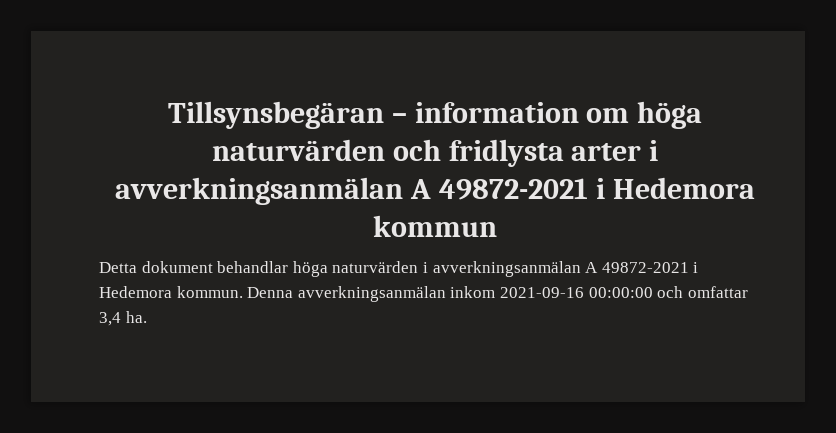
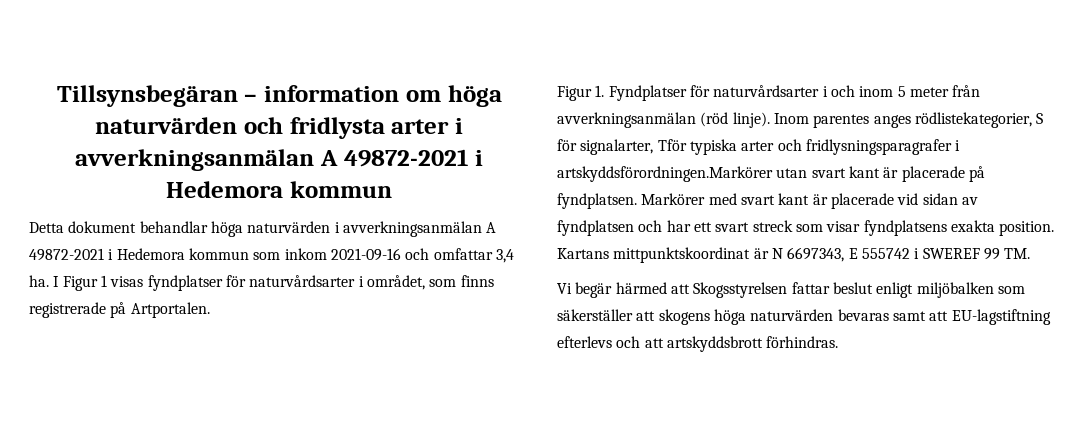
[176,286,446,302] kommun. Denna avverkningsanmälan -> [188,248,281,260] kommun som
[588,287,653,298] 00:00:00 -> (401, 254) none
(147, 317) none -> [53,275,494,291] [29,302,210,318] [557,85,981,101] [557,112,1044,128] [557,139,961,155] [557,166,985,182] [557,193,978,209] [557,220,1055,236] [557,247,1031,263] [557,282,1025,298] [557,309,1051,325] [557,336,839,352] I Figur 1 visas fyndplatser för naturvårdsarter i området, som finns registrerade på Artportalen. // Figur 1. Fyndplatser för naturvårdsarter i och inom 5 meter från avverkningsanmälan (röd linje). Inom parentes anges rödlistekategorier, S för signalarter, Tför typiska arter och fridlysningsparagrafer i artskyddsförordningen.Markörer utan svart kant är placerade på fyndplatsen. Markörer med svart kant är placerade vid sidan av fyndplatsen och har ett svart streck som visar fyndplatsens exakta position. Kartans mittpunktskoordinat är N 6697343, E 555742 i SWEREF 99 TM. // Vi begär härmed att Skogsstyrelsen fattar beslut enligt miljöbalken som säkerställer att skogens höga naturvärden bevaras samt att EU-lagstiftning efterlevs och att artskyddsbrott förhindras.

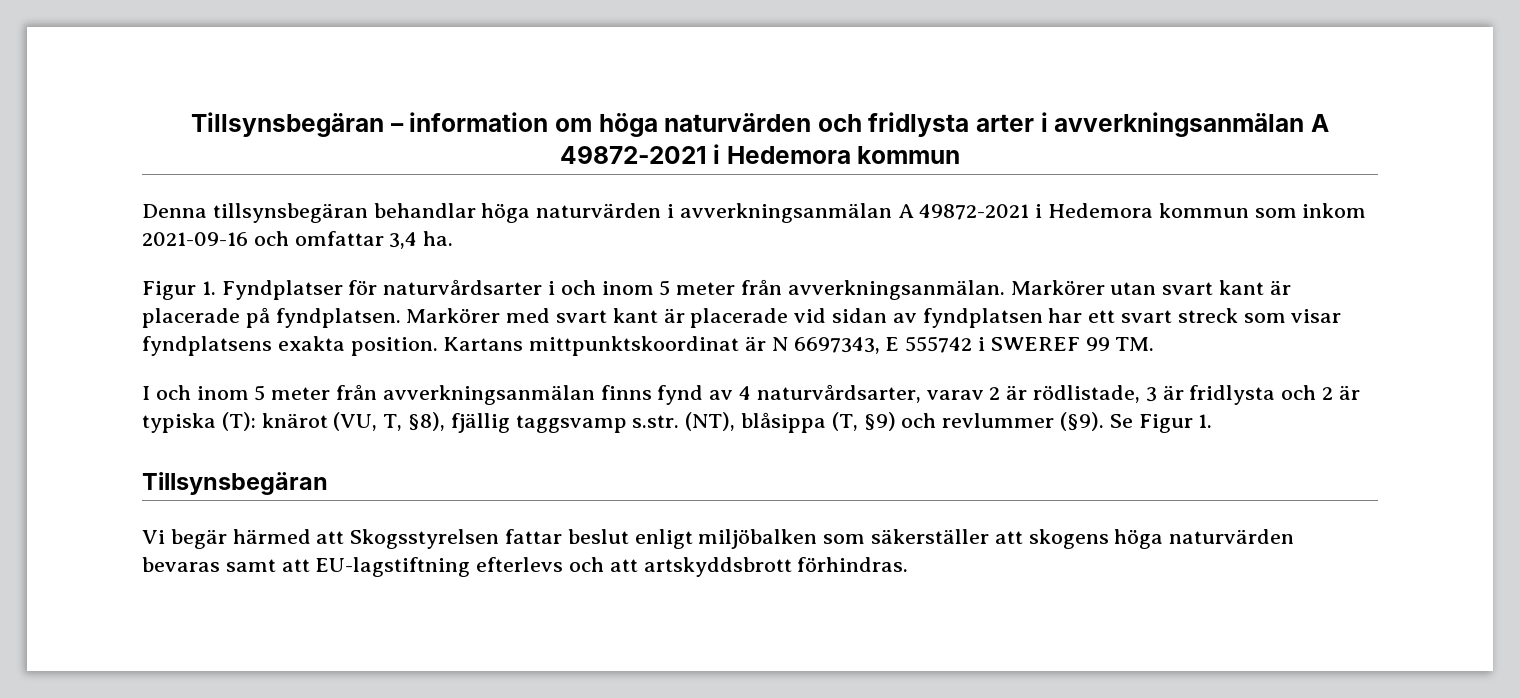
[29,221,137,233] Detta dokument -> [142,203,368,223] Denna tillsynsbegäran
[53,275,494,291] [29,302,210,318] I Figur 1 visas fyndplatser för naturvårdsarter i området, som finns registrerade på Artportalen. -> (454, 238) none
[557,112,1044,128] [557,139,961,155] [557,166,773,182] avverkningsanmälan (röd linje). Inom parentes anges rödlistekategorier, S för signalarter, Tför typiska arter och fridlysningsparagrafer i artskyddsförordningen.Markörer -> [787,280,1105,300] avverkningsanmälan. Markörer
[638,220,663,232] och -> (1043, 318) none
(1031, 253) none -> [142,384,1360,405] [142,412,1213,433] [142,472,328,495] // I och inom 5 meter från avverkningsanmälan finns fynd av 4 naturvårdsarter, varav 2 är rödlistade, 3 är fridlysta och 2 är typiska (T): knärot (VU, T, §8), fjällig taggsvamp s.str. (NT), blåsippa (T, §9) och revlummer (§9). Se Figur 1. // Tillsynsbegäran

